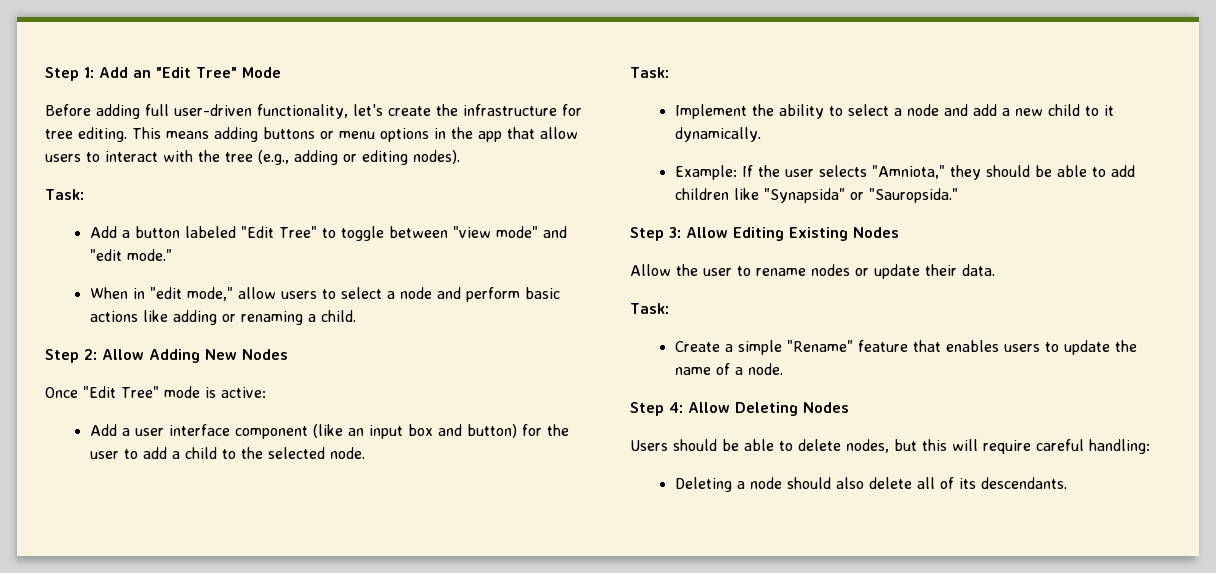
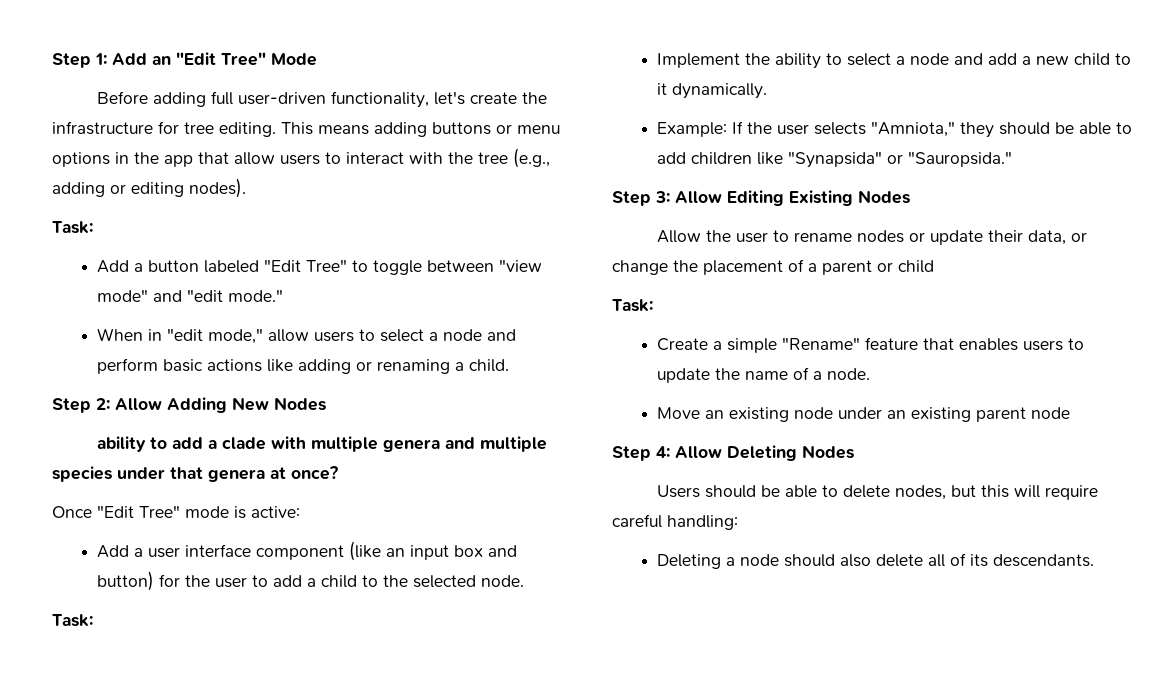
(288, 354) none -> [97,436,548,452] [52,466,338,482] // ability to add a clade with multiple genera and multiple species under that genera at once?
[962,264,995,276] data. -> [1028,230,1088,245] [612,259,934,275] data, or change the placement of a parent or child
(783, 369) none -> [657,407,1071,422] // Move an existing node under an existing parent node

